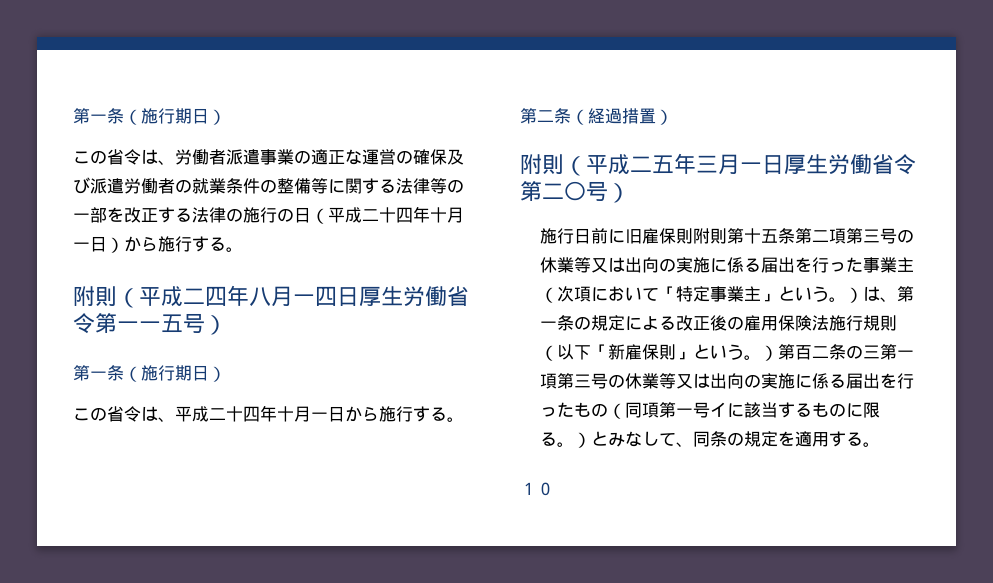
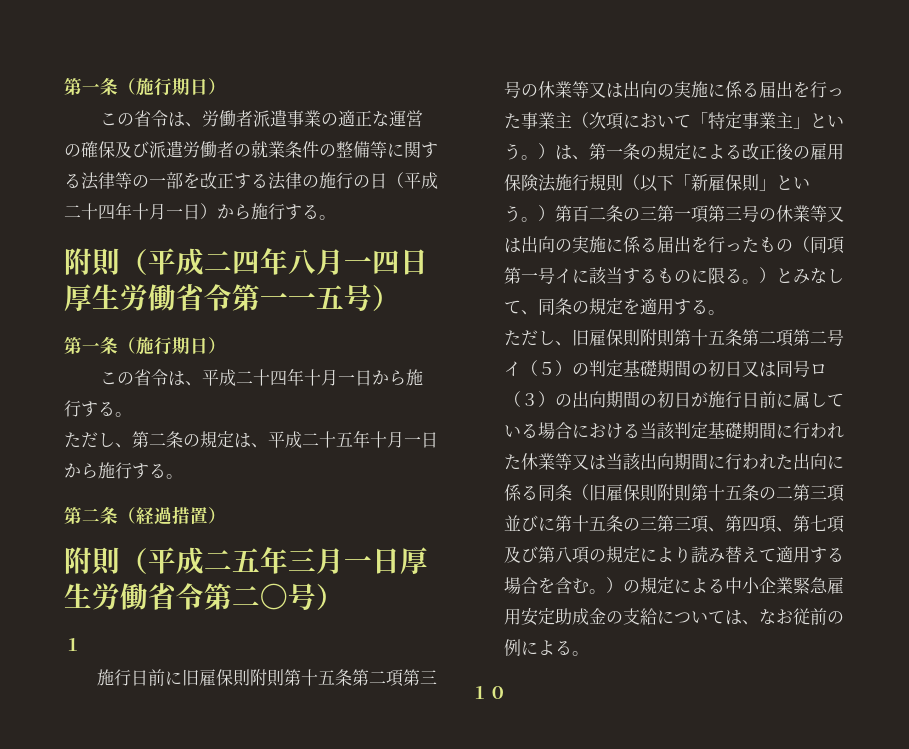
(464, 419) none -> [64,430,438,448] [64,462,183,479] // ただし、第二条の規定は、平成二十五年十月一日から施行する。
(630, 193) none -> [64,638,82,651] // １
(880, 444) none -> [504,329,845,347] [504,360,828,377] [504,391,845,408] [504,422,845,440] [504,453,845,471] [504,484,845,502] [504,515,845,533] [504,546,845,564] [504,577,845,594] [504,608,845,626] [504,639,590,656] // ただし、旧雇保則附則第十五条第二項第二号イ（５）の判定基礎期間の初日又は同号ロ（３）の出向期間の初日が施行日前に属している場合における当該判定基礎期間に行われた休業等又は当該出向期間に行われた出向に係る同条（旧雇保則附則第十五条の二第三項並びに第十五条の三第三項、第四項、第七項及び第八項の規定により読み替えて適用する場合を含む。）の規定による中小企業緊急雇用安定助成金の支給については、なお従前の例による。

